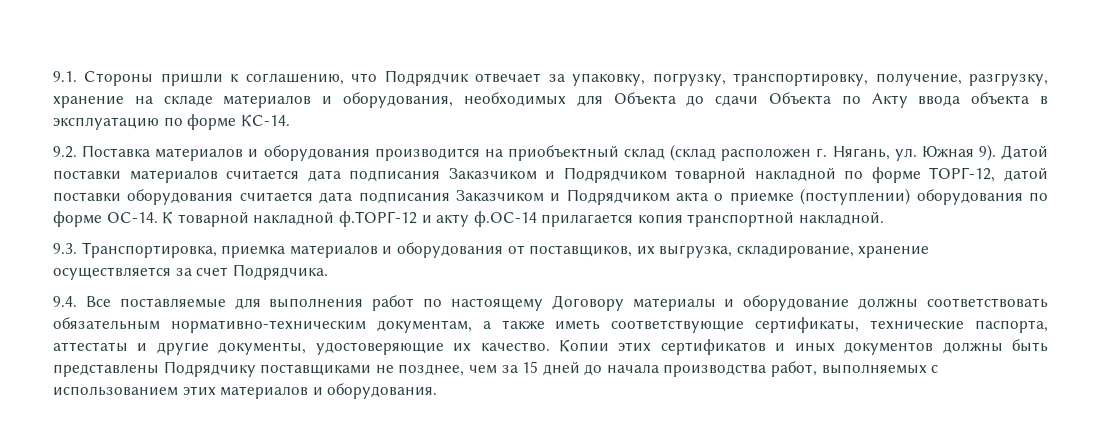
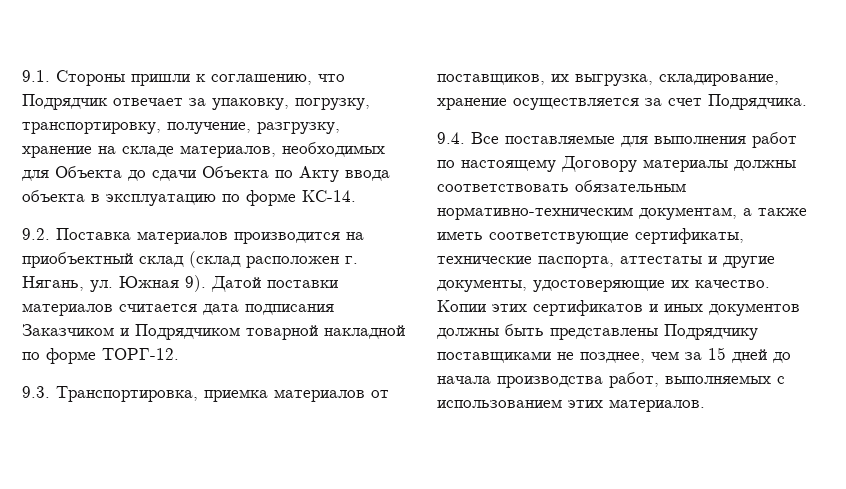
[223,92,454,108] материалов и оборудования, -> [180,145,276,158] материалов,
[248,145,370,161] и оборудования -> (228, 237) none
[929,167,1048,182] [53,188,1048,205] [53,211,885,227] ТОРГ-12, датой поставки оборудования считается дата подписания Заказчиком и Подрядчиком акта о приемке (поступлении) оборудования по форме ОС-14. К товарной накладной ф.ТОРГ-12 и акту ф.ОС-14 прилагается копия транспортной накладной. -> [102,348,179,360] ТОРГ-12.
[382,242,503,258] и оборудования -> (365, 395) none
[724,295,850,311] и оборудование -> (728, 165) none
[220,383,438,399] материалов и оборудования. -> [609,399,705,412] материалов.

